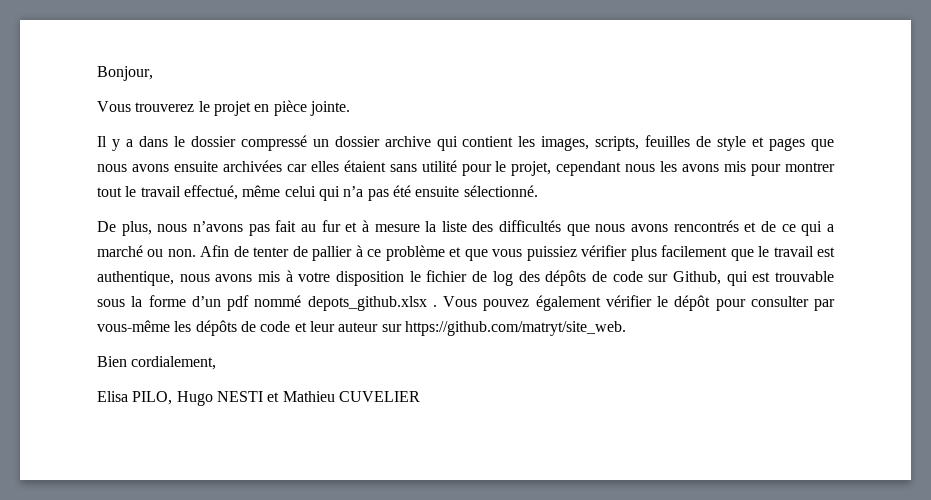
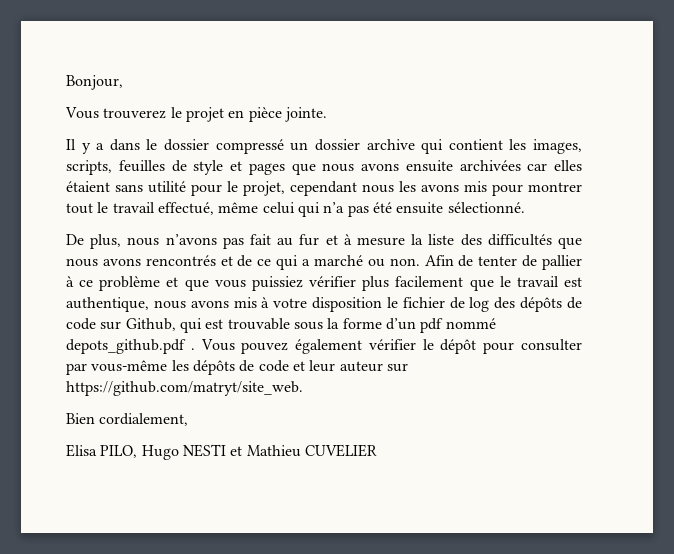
[307,296,427,311] depots_github.xlsx -> [66,339,186,354] depots_github.pdf

